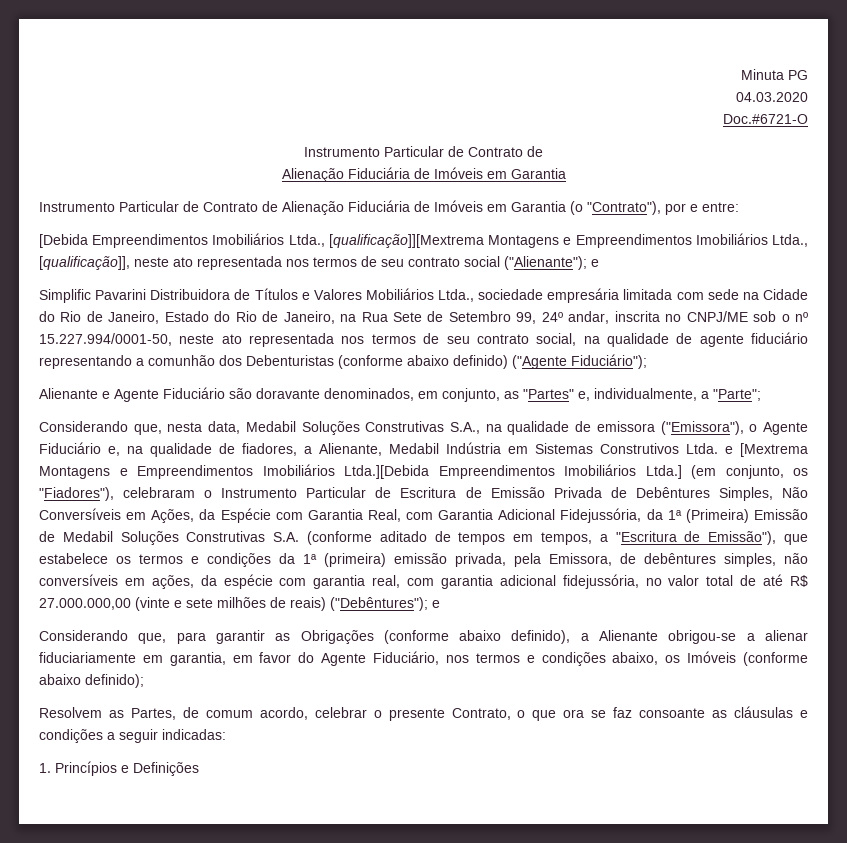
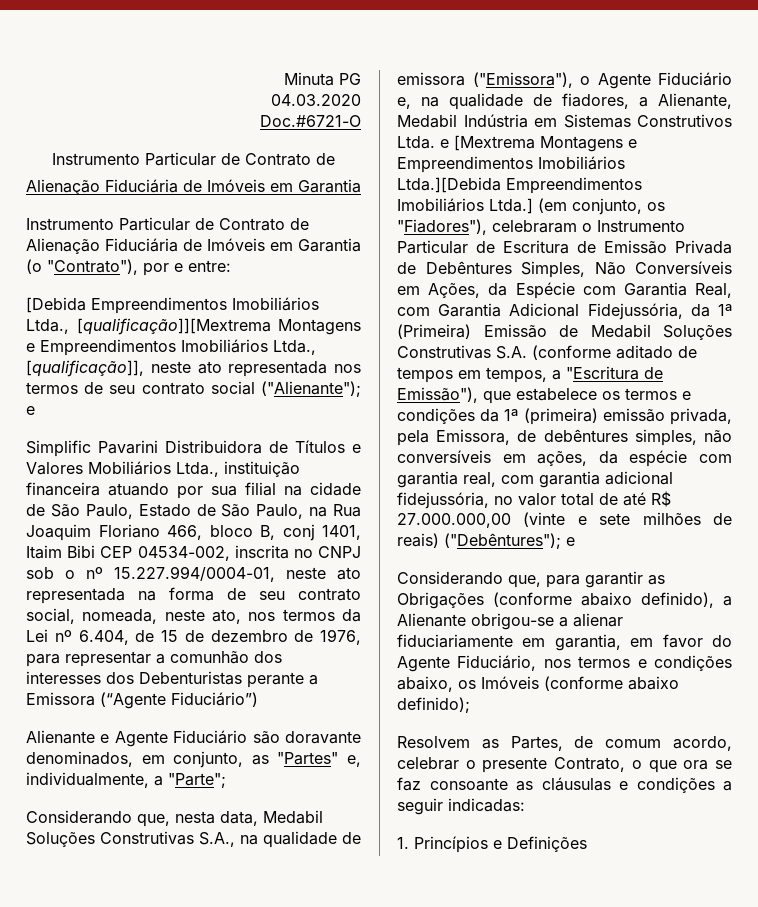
[478,288,808,303] [39,311,610,324] sociedade empresária limitada com sede na Cidade do Rio de Janeiro, Estado do Rio de Janeiro, na Rua Sete de Setembro 99, 24º andar, -> [224,461,300,477] [26,482,361,499] [26,504,361,519] [26,524,361,541] [26,545,230,561] instituição financeira atuando por sua filial na cidade de São Paulo, Estado de São Paulo, na Rua Joaquim Floriano 466, bloco B, conj 1401, Itaim Bibi CEP 04534-002,
[686,311,748,322] CNPJ/ME -> [318,546,361,558] CNPJ
[39,333,416,347] 15.227.994/0001-50, neste ato representada nos termos -> [114,566,361,582] [26,587,214,604] 15.227.994/0004-01, neste ato representada na forma
[583,332,808,347] [39,354,647,369] na qualidade de agente fiduciário representando a comunhão dos Debenturistas (conforme abaixo definido) ("Agente Fiduciário"); -> [82,609,361,624] [26,629,361,645] [26,651,282,667] [26,671,318,688] [26,692,258,709] nomeada, neste ato, nos termos da Lei nº 6.404, de 15 de dezembro de 1976, para representar a comunhão dos interesses dos Debenturistas perante a Emissora (“Agente Fiduciário”)

